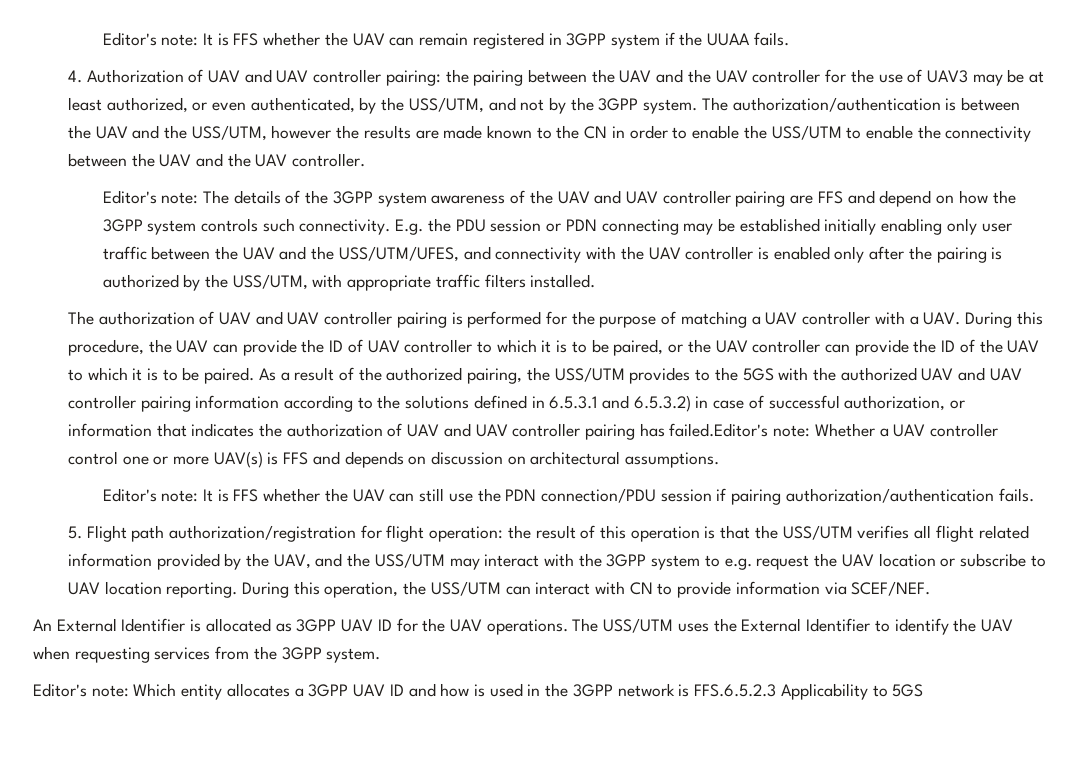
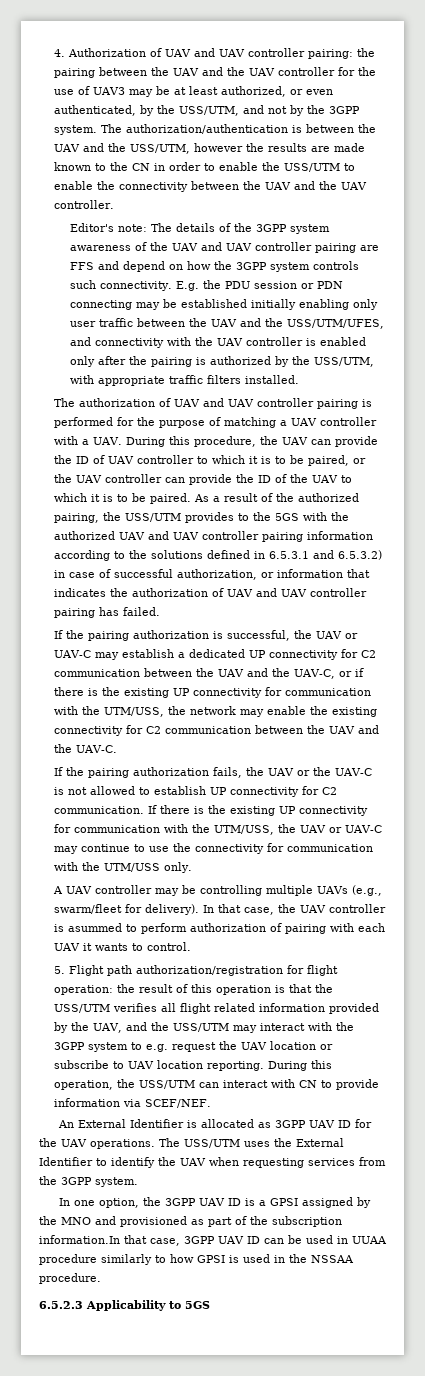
[102,32,789,49] Editor's note: It is FFS whether the UAV can remain registered in 3GPP system if the UUAA fails. // -> (54, 53) none
[669,423,999,437] [67,451,720,468] [102,488,1034,505] failed.Editor's note: Whether a UAV controller control one or more UAV(s) is FFS and depends on discussion on architectural assumptions. // Editor's note: It is FFS whether the UAV can still use the PDN connection/PDU session if pairing authorization/authentication fails. -> [123,607,161,616] [54,630,359,641] [54,649,377,660] [54,668,365,679] [54,687,372,698] [54,706,378,717] [54,725,380,736] [54,744,118,753] [54,767,373,778] [54,786,338,797] [54,805,369,816] [54,824,383,835] [54,843,374,854] [54,862,193,873] [53,885,383,896] [54,904,387,915] [54,923,386,934] [54,942,192,951] failed. // If the pairing authorization is successful, the UAV or UAV-C may establish a dedicated UP connectivity for C2 communication between the UAV and the UAV-C, or if there is the existing UP connectivity for communication with the UTM/USS, the network may enable the existing connectivity for C2 communication between the UAV and the UAV-C. // If the pairing authorization fails, the UAV or the UAV-C is not allowed to establish UP connectivity for C2 communication. If there is the existing UP connectivity for communication with the UTM/USS, the UAV or UAV-C may continue to use the connectivity for communication with the UTM/USS only. // A UAV controller may be controlling multiple UAVs (e.g., swarm/fleet for delivery). In that case, the UAV controller is asummed to perform authorization of pairing with each UAV it wants to control.
[33,683,777,700] Editor's note: Which entity allocates a 3GPP UAV ID and how is used in the 3GPP network is FFS.6.5.2.3 -> [59,1197,372,1208] [39,1216,342,1227] [39,1235,387,1246] [39,1254,354,1265] [39,1273,101,1284] [39,1301,83,1309] In one option, the 3GPP UAV ID is a GPSI assigned by the MNO and provisioned as part of the subscription information.In that case, 3GPP UAV ID can be used in UUAA procedure similarly to how GPSI is used in the NSSAA procedure. // 6.5.2.3

